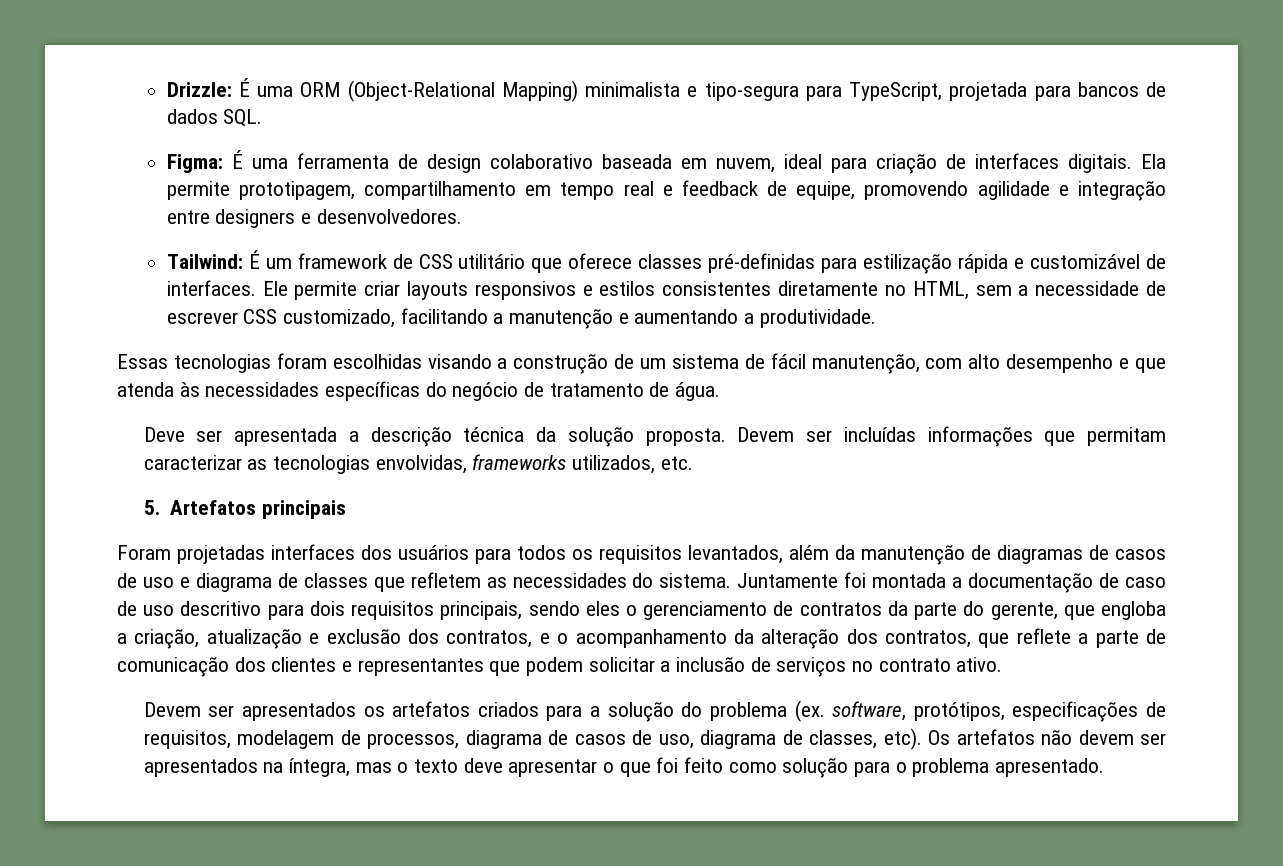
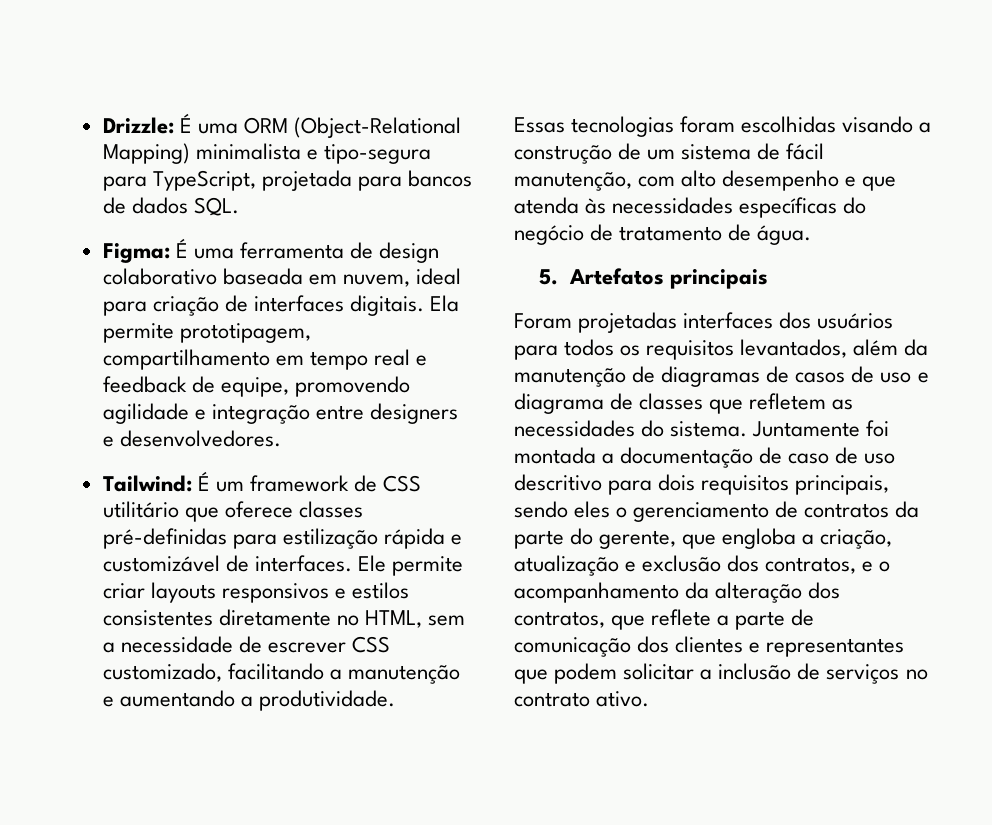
[143,426,1167,447] [143,454,693,474] // Deve ser apresentada a descrição técnica da solução proposta. Devem ser incluídas informações que permitam caracterizar as tecnologias envolvidas, frameworks utilizados, etc. -> (812, 235) none
[143,700,1166,722] [143,728,1166,750] [143,757,1105,778] // Devem ser apresentados os artefatos criados para a solução do problema (ex. software, protótipos, especificações de requisitos, modelagem de processos, diagrama de casos de uso, diagrama de classes, etc). Os artefatos não devem ser apresentados na íntegra, mas o texto deve apresentar o que foi feito como solução para o problema apresentado. -> (650, 699) none

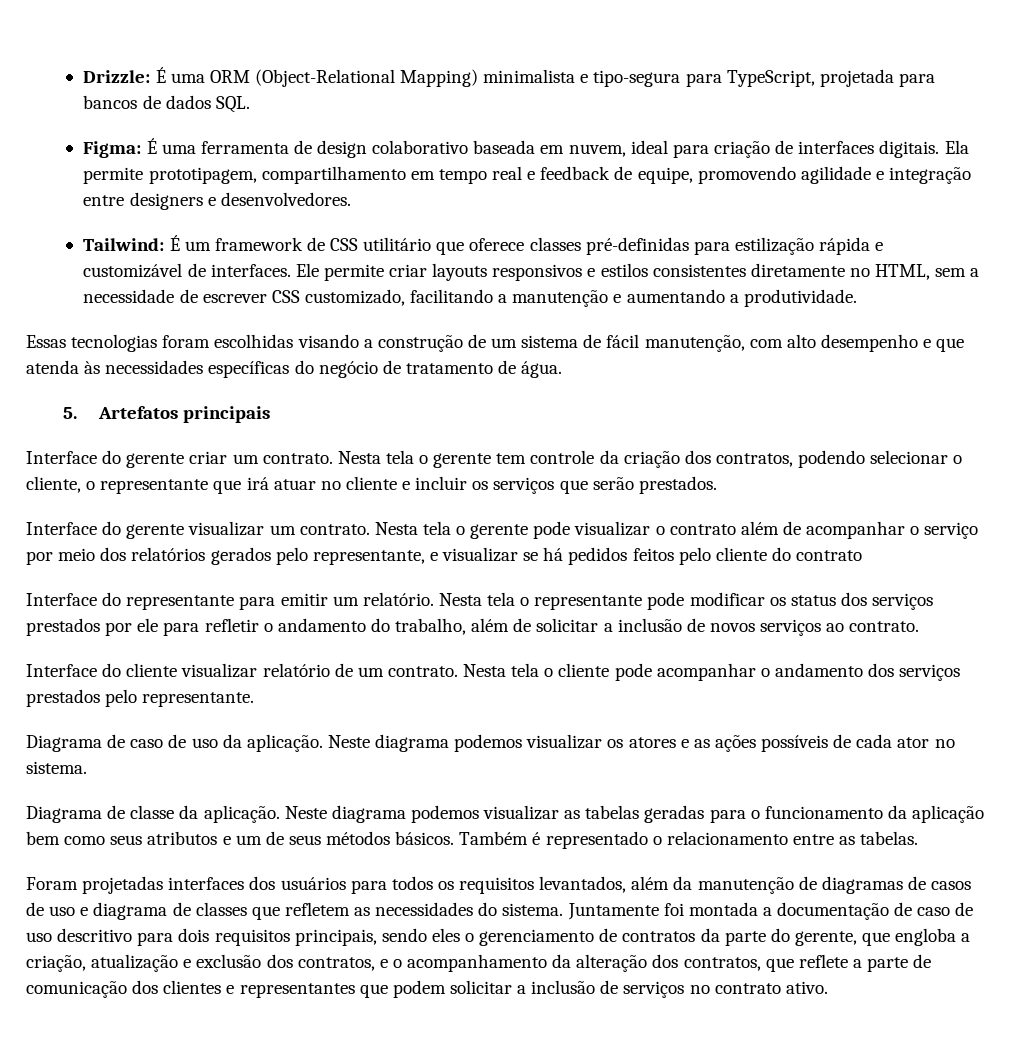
(768, 279) none -> [26,450,963,468] [26,476,717,494] [26,521,979,539] [26,547,863,565] [26,592,934,610] [26,618,920,636] [26,663,961,681] [26,689,255,707] [26,734,955,752] [26,761,87,774] [26,805,985,823] [26,831,919,849] // Interface do gerente criar um contrato. Nesta tela o gerente tem controle da criação dos contratos, podendo selecionar o cliente, o representante que irá atuar no cliente e incluir os serviços que serão prestados. // Interface do gerente visualizar um contrato. Nesta tela o gerente pode visualizar o contrato além de acompanhar o serviço por meio dos relatórios gerados pelo representante, e visualizar se há pedidos feitos pelo cliente do contrato // Interface do representante para emitir um relatório. Nesta tela o representante pode modificar os status dos serviços prestados por ele para refletir o andamento do trabalho, além de solicitar a inclusão de novos serviços ao contrato. // Interface do cliente visualizar relatório de um contrato. Nesta tela o cliente pode acompanhar o andamento dos serviços prestados pelo representante. // Diagrama de caso de uso da aplicação. Neste diagrama podemos visualizar os atores e as ações possíveis de cada ator no sistema. // Diagrama de classe da aplicação. Neste diagrama podemos visualizar as tabelas geradas para o funcionamento da aplicação bem como seus atributos e um de seus métodos básicos. Também é representado o relacionamento entre as tabelas.

